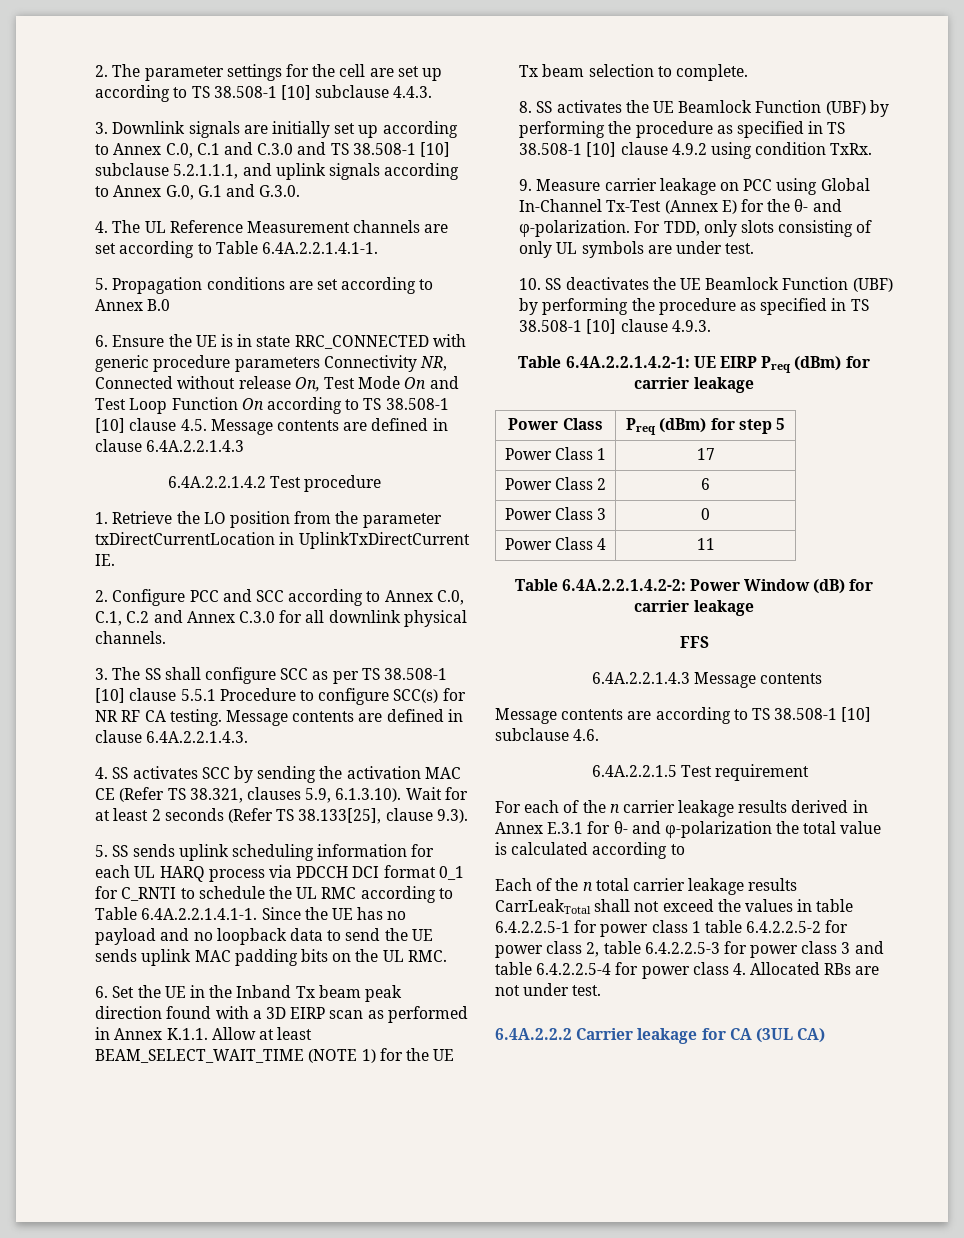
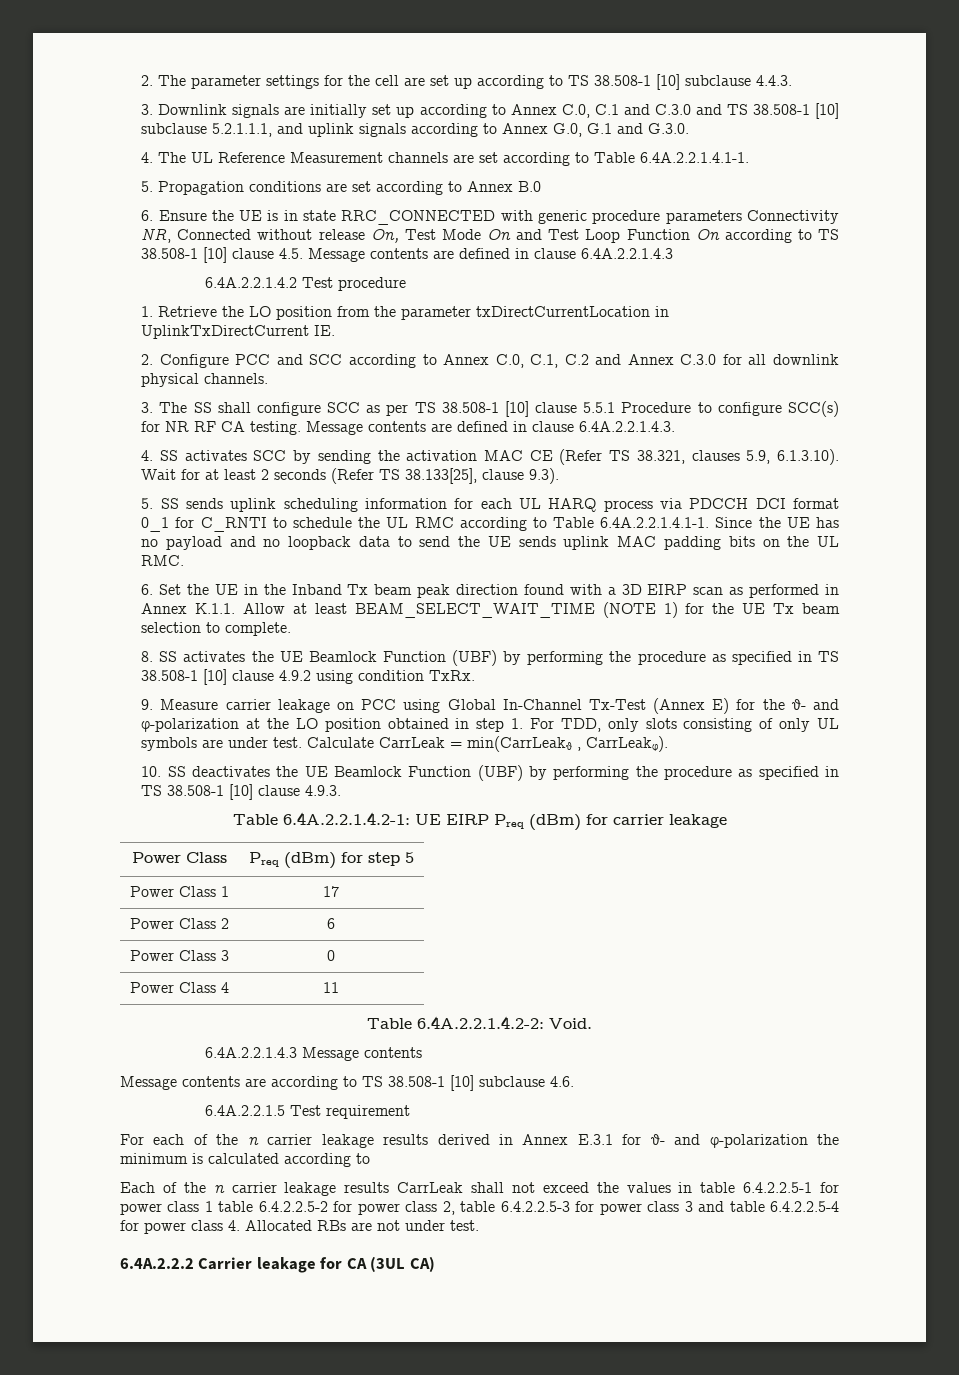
[519,220,631,237] φ-polarization. -> [141,718,524,732] φ-polarization at the LO position obtained in step 1.
(755, 248) none -> [307,736,669,752] Calculate CarrLeak = min(CarrLeakθ , CarrLeakφ).
[689,579,874,594] [634,600,754,616] [679,636,709,648] Power Window (dB) for carrier leakage // FFS -> [549,1018,592,1029] Void.
[803,821,882,834] total value -> [120,1153,188,1164] minimum
[595,878,798,895] [495,899,591,914] total carrier leakage results CarrLeakTotal -> [231,1182,464,1196] carrier leakage results CarrLeak

